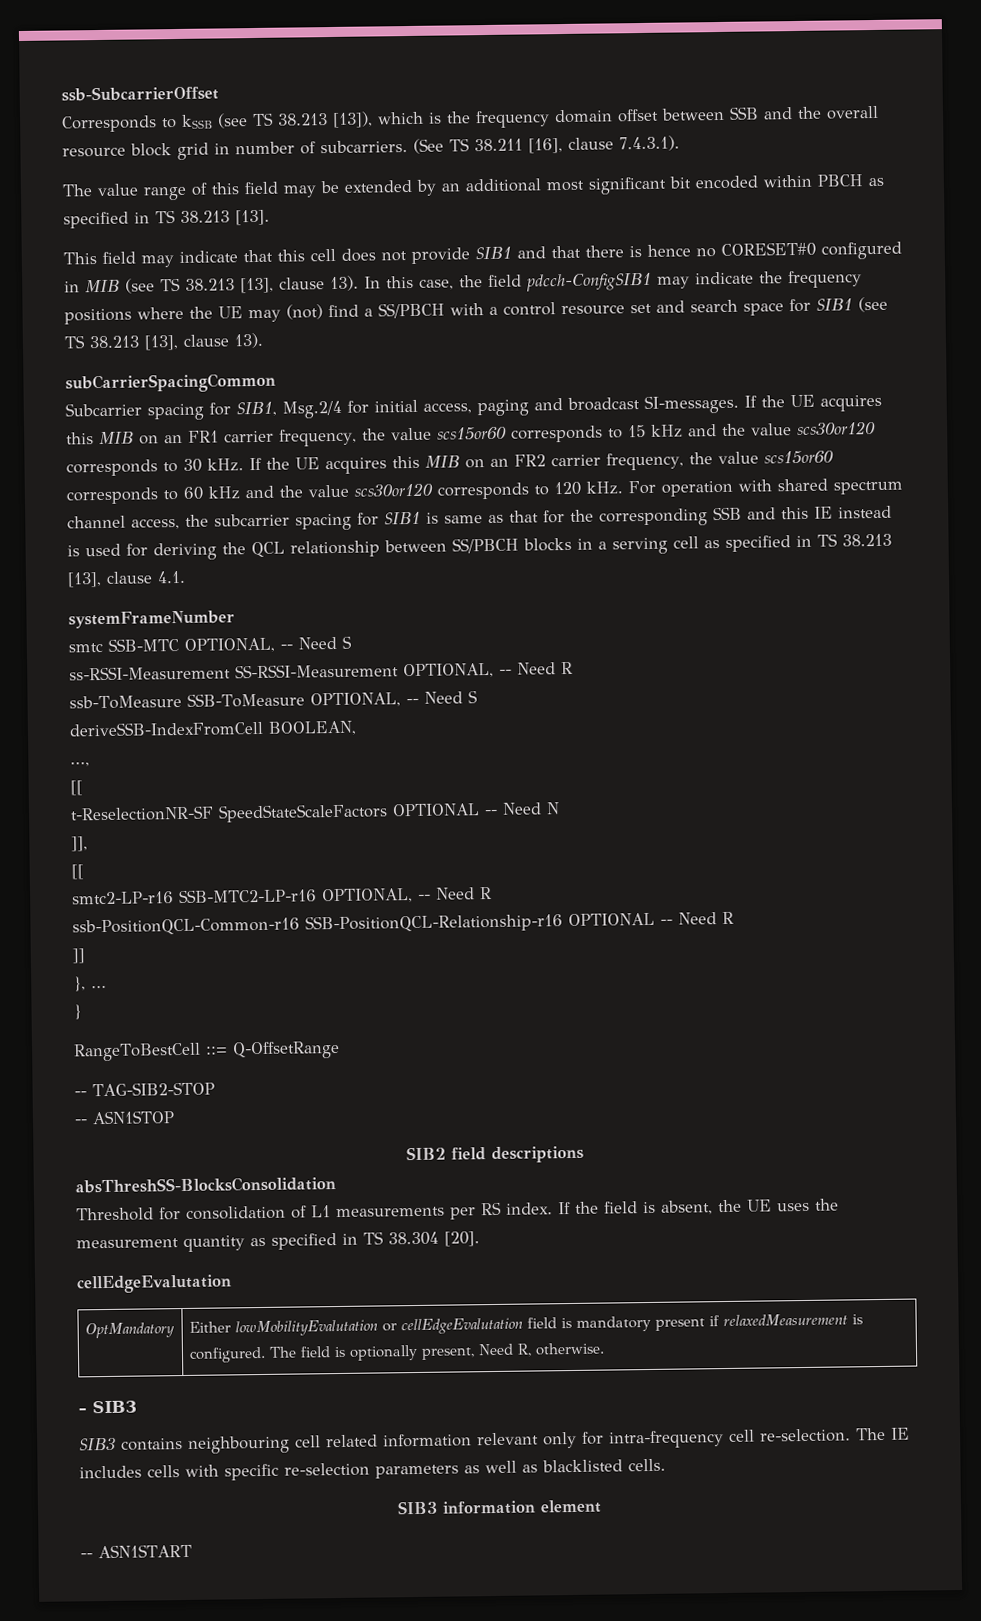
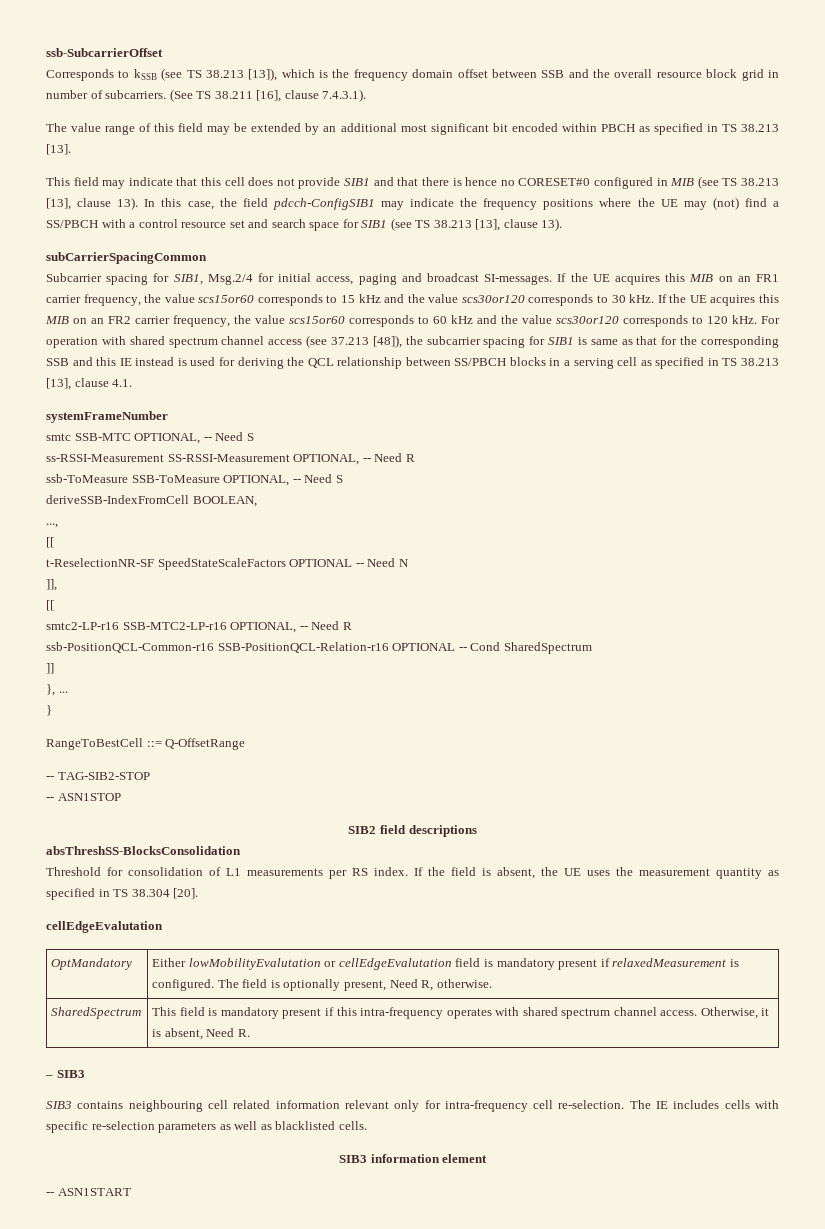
[131,517,180,530] access, -> [268,335,402,348] access (see 37.213 [48]),
[305,911,734,934] SSB-PositionQCL-Relationship-r16 OPTIONAL -- Need R -> [217,642,592,654] SSB-PositionQCL-Relation-r16 OPTIONAL -- Cond SharedSpectrum
(605, 1349) none -> [51,1007,142,1019] [152,1007,770,1019] [152,1028,250,1040] // SharedSpectrum | This field is mandatory present if this intra-frequency operates with shared spectrum channel access. Otherwise, it is absent, Need R.

